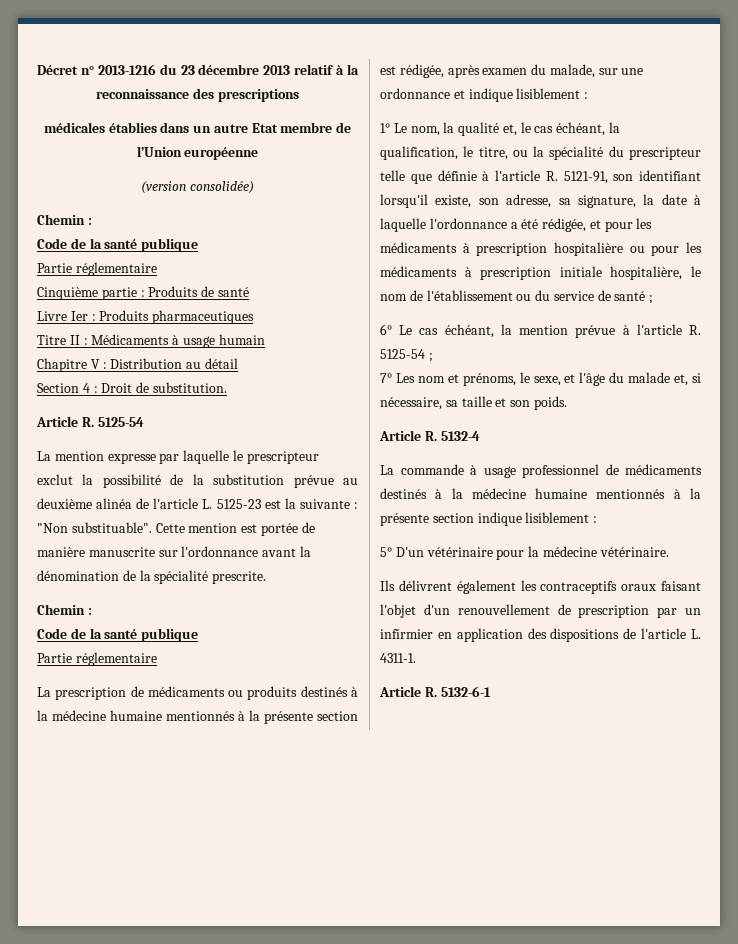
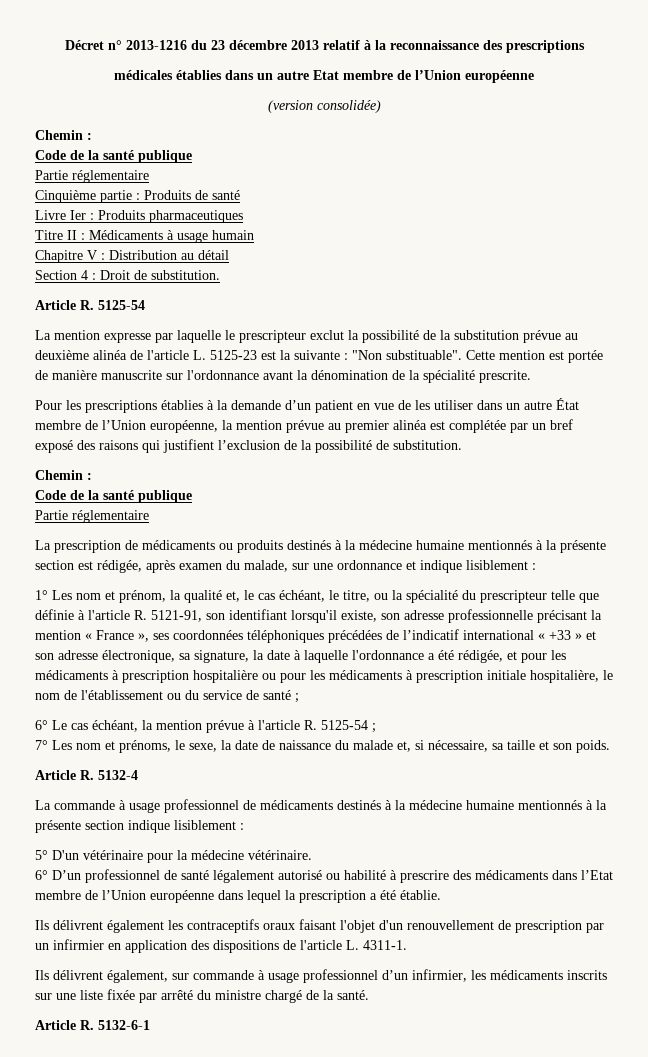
(267, 577) none -> [35,398,579,413] [35,419,573,433] [35,439,462,453] // Pour les prescriptions établies à la demande d’un patient en vue de les utiliser dans un autre État membre de l’Union européenne, la mention prévue au premier alinéa est complétée par un bref exposé des raisons qui justifient l’exclusion de la possibilité de substitution.
[393,123,440,136] Le nom, -> [52,590,166,603] Les nom et prénom,
[609,122,621,133] [380,146,458,160] la qualification, -> (325, 596) none
[506,194,552,208] adresse, -> [404,609,602,623] [35,629,596,643] [35,650,175,663] adresse professionnelle précisant la mention « France », ses coordonnées téléphoniques précédées de l’indicatif international « +33 » et son adresse électronique,
[564,372,606,386] et l'âge -> [221,740,331,750] la date de naissance
(669, 552) none -> [35,869,613,883] [35,890,441,903] // 6° D’un professionnel de santé légalement autorisé ou habilité à prescrire des médicaments dans l’Etat membre de l’Union européenne dans lequel la prescription a été établie.
(416, 658) none -> [35,969,607,983] [35,989,369,1003] // Ils délivrent également, sur commande à usage professionnel d’un infirmier, les médicaments inscrits sur une liste fixée par arrêté du ministre chargé de la santé.

